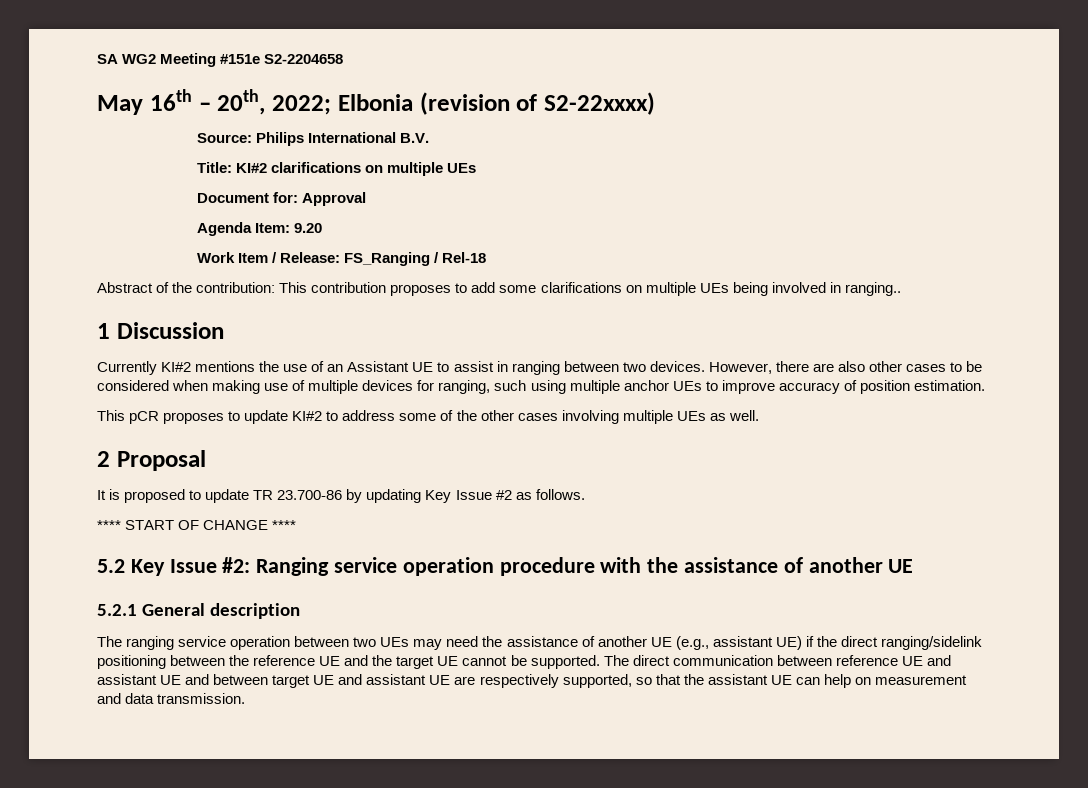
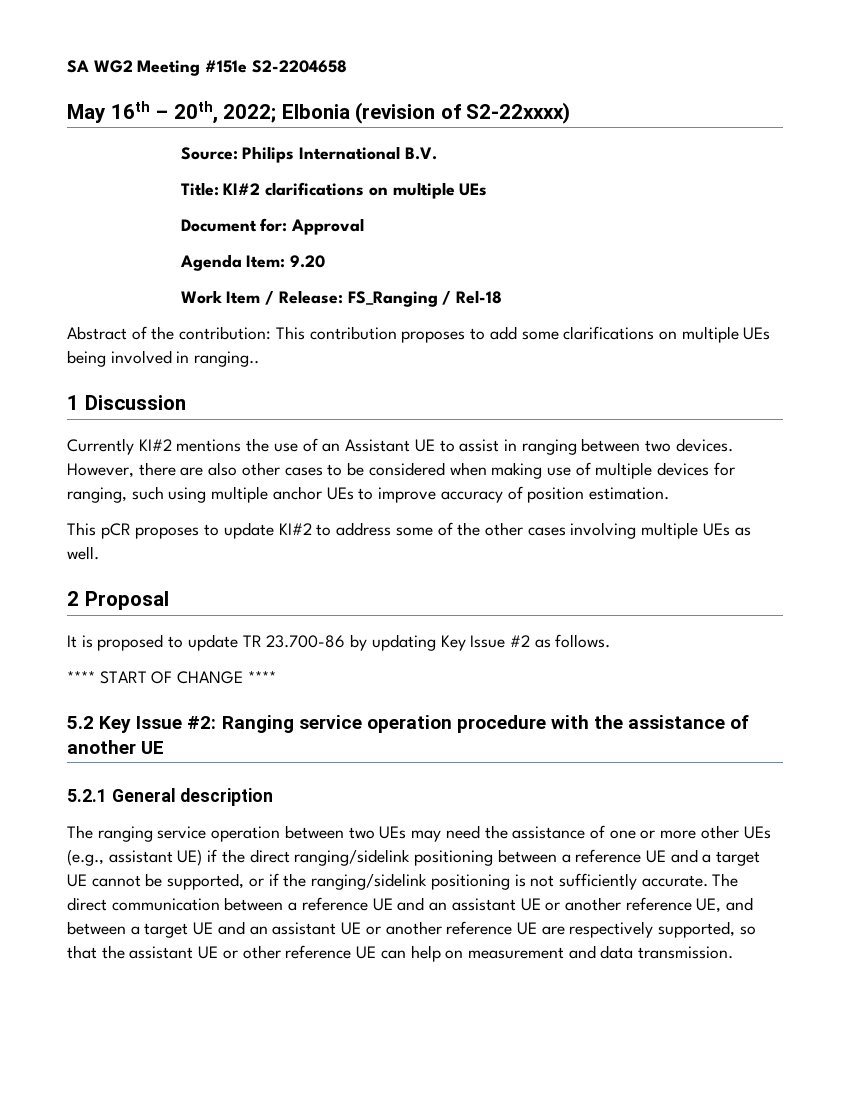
[597,636,672,647] another UE -> [609,825,771,839] one or more other UEs
[229,655,393,666] the reference UE and the -> [561,849,712,863] a reference UE and a
[530,655,600,669] supported. -> [167,873,708,890] supported, or if the ranging/sidelink positioning is not sufficiently accurate.
[835,655,951,666] [97,674,182,685] reference UE and assistant UE -> [288,897,722,913] a reference UE and an assistant UE or another reference UE,
(269, 679) none -> [130,926,140,935] a
[366,674,451,685] assistant UE -> [249,921,537,935] an assistant UE or another reference UE
(792, 680) none -> [222,945,377,959] or other reference UE

